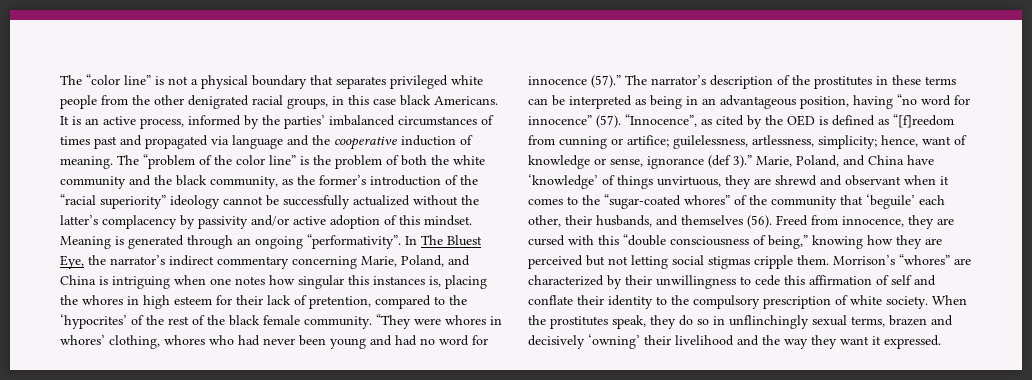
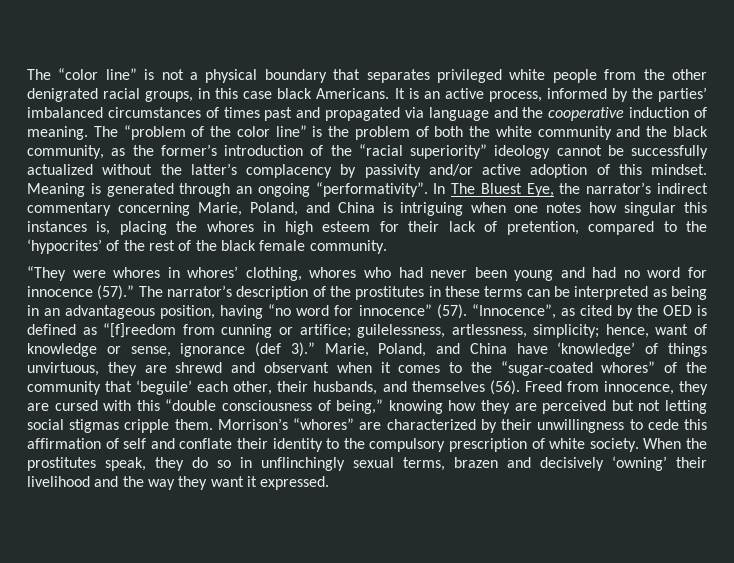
(372, 322) none -> (387, 247) //

